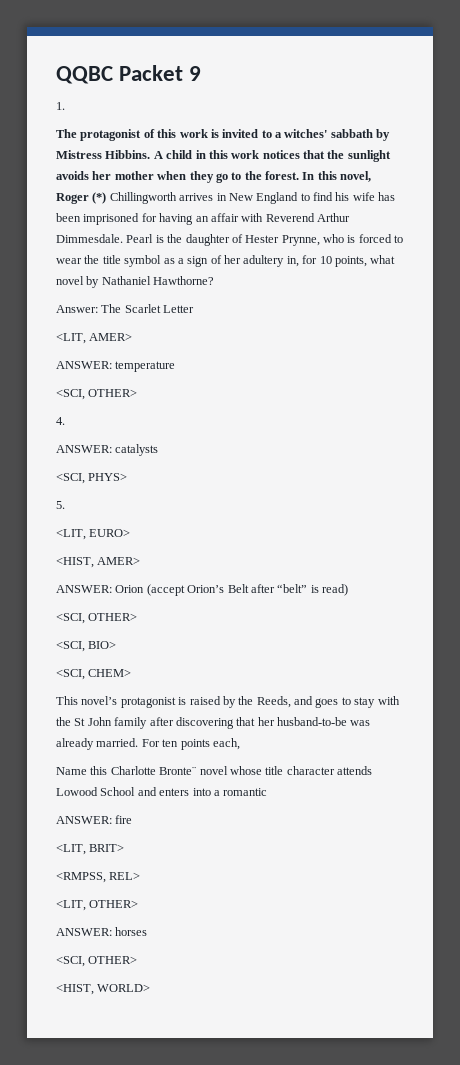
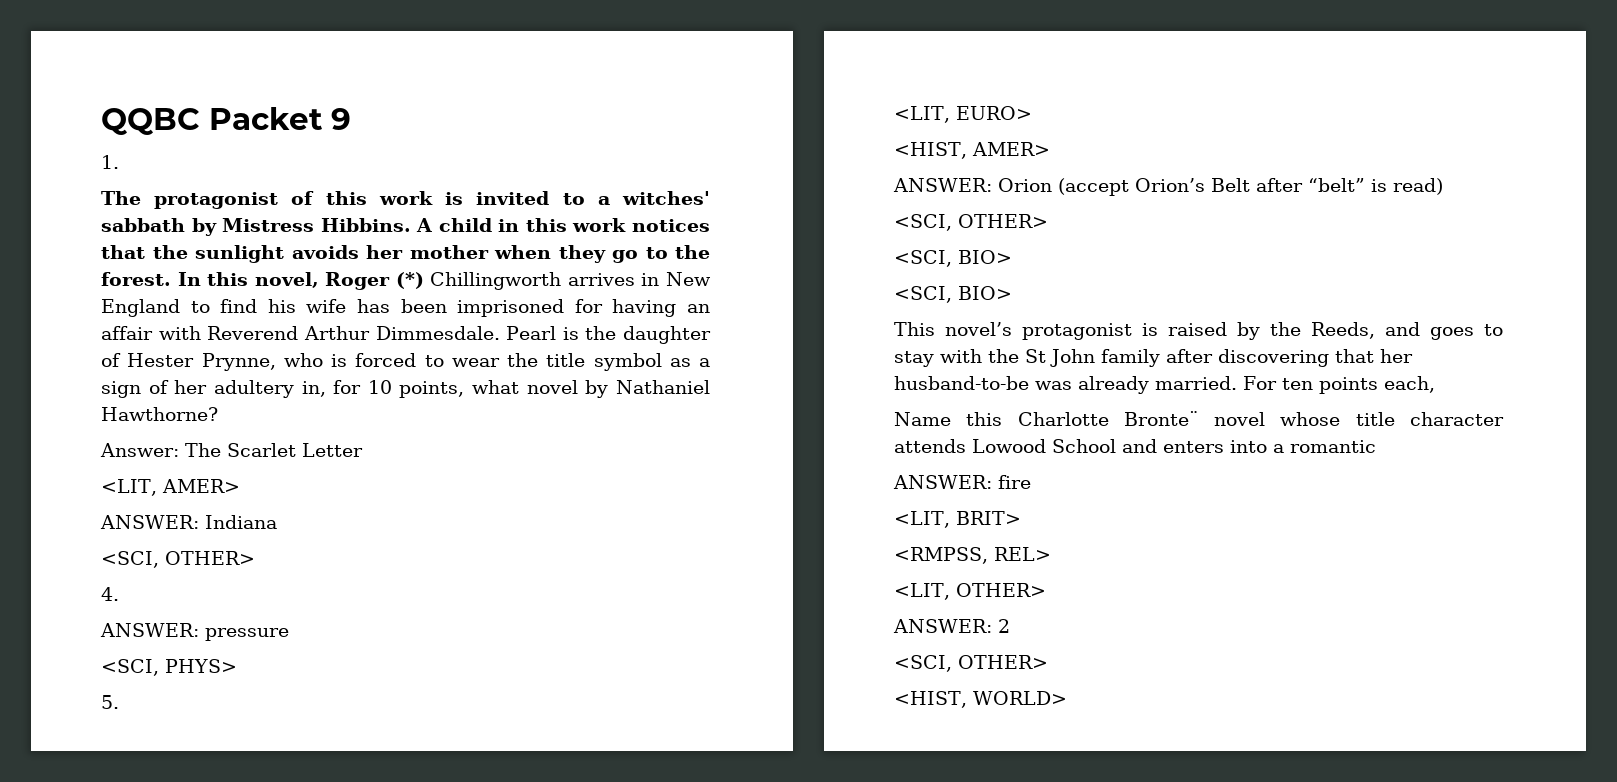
[115,361,176,372] temperature -> [205,515,277,529] Indiana
[115,444,159,456] catalysts -> [205,628,289,641] pressure
[88,669,132,677] CHEM> -> [958,286,1012,300] BIO>
[115,927,148,936] horses -> [998,619,1010,633] 2

